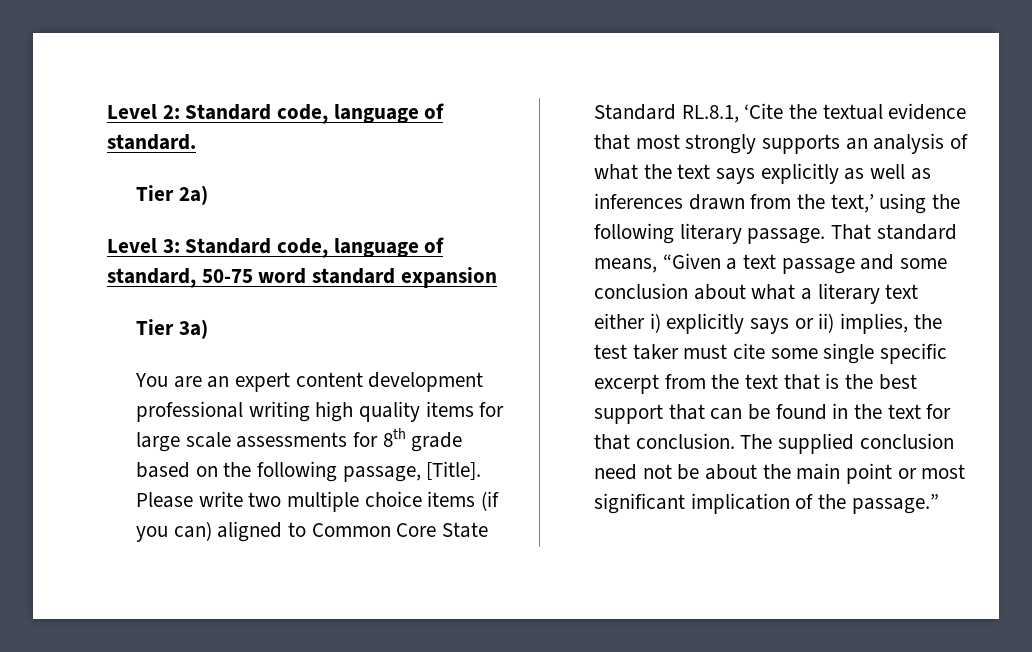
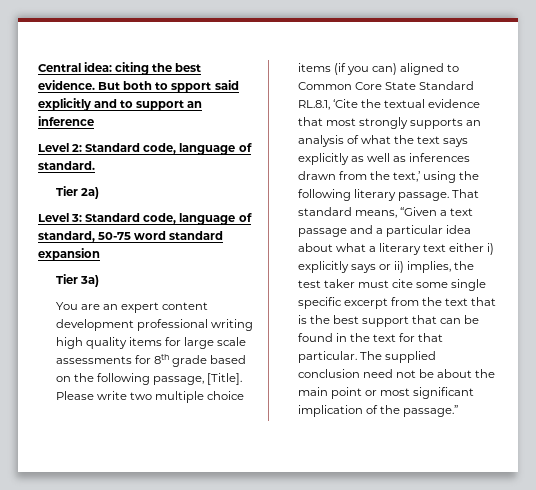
(107, 111) none -> [38,62,202,75] [38,80,239,93] [38,98,203,111] [38,116,94,126] Central idea: citing the best evidence. But both to spport said explicitly and to support an inference //
[899,258,947,269] [593,283,688,299] some conclusion -> [375,225,472,237] a particular idea
[635,433,735,449] conclusion. -> [297,351,357,363] particular.

